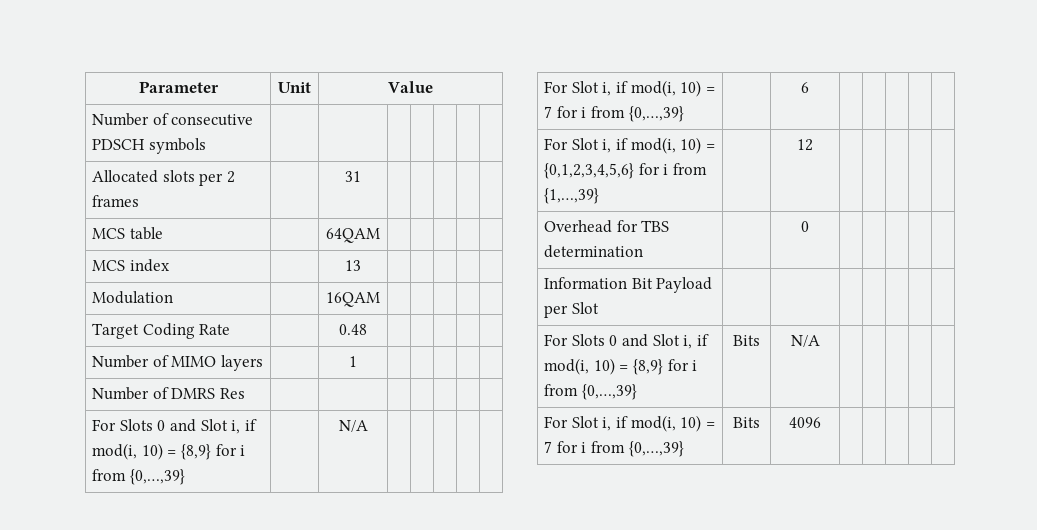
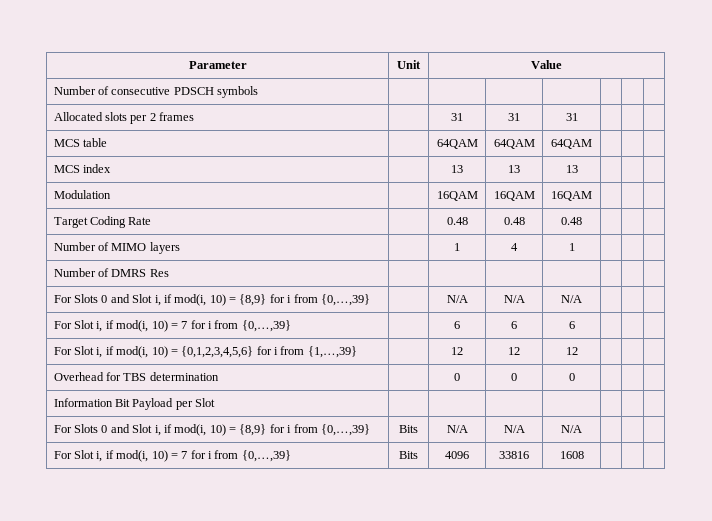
(361, 176) | -> [508,113,520,121] [565,113,578,121] 31 | 31
(380, 235) | -> [493,139,535,149] [551,139,592,149] 64QAM | 64QAM
(361, 265) | -> [508,165,520,173] [565,165,578,173] 13 | 13
(380, 299) | -> [493,191,535,201] [551,191,592,201] 16QAM | 16QAM
(367, 329) | -> [503,217,525,225] [561,217,582,225] 0.48 | 0.48
(357, 361) | -> [511,243,518,251] [568,243,575,251] 4 | 1
(368, 426) | -> [503,295,525,303] [561,295,582,303] N/A | N/A
(809, 87) | -> [511,321,517,329] [568,321,575,329] 6 | 6
(813, 145) | -> [508,347,520,355] [565,347,578,355] 12 | 12
(809, 226) | -> [511,373,517,381] [568,373,575,381] 0 | 0
(820, 341) | -> [503,425,525,433] [561,425,582,433] N/A | N/A
(821, 422) | -> [499,451,529,459] [559,451,584,459] 33816 | 1608

